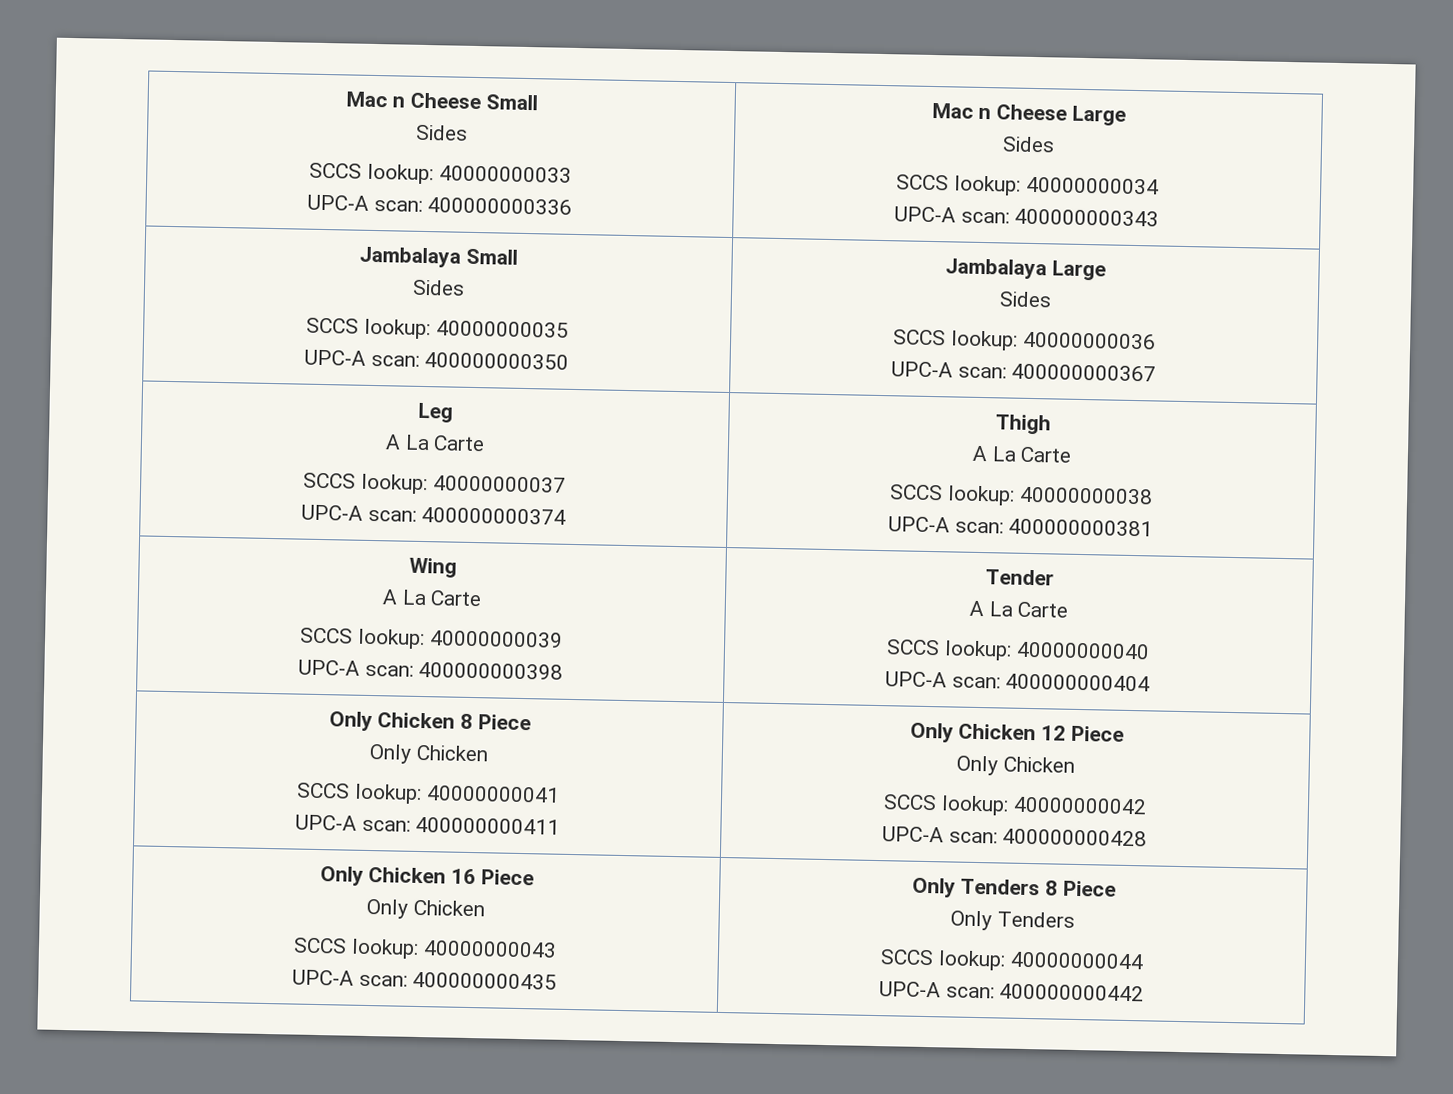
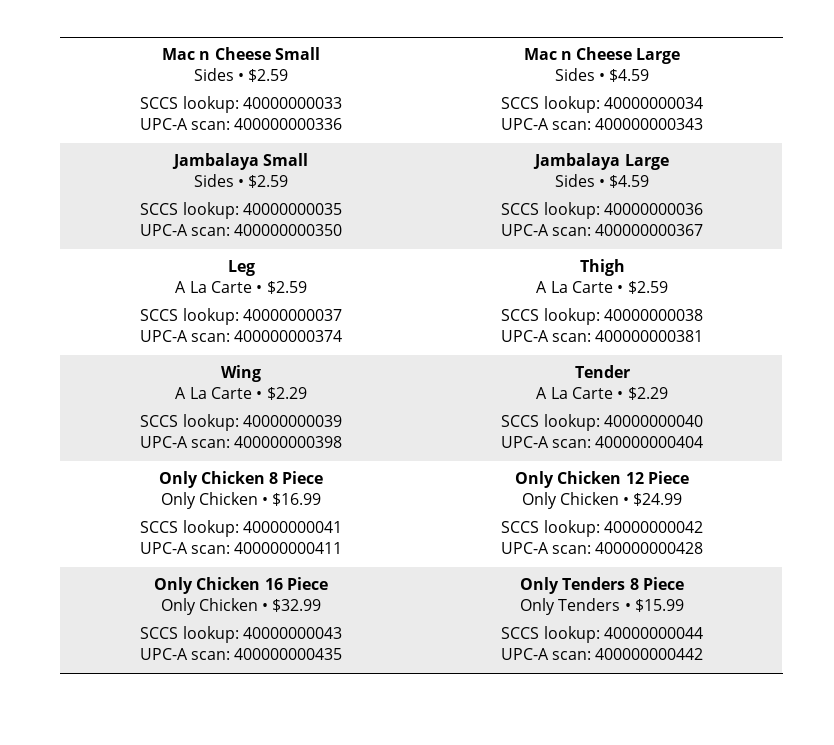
(468, 132) none -> [238,69,289,82] • $2.59
(1055, 144) none -> [599,69,650,82] • $4.59
(465, 287) none -> [238,175,289,188] • $2.59
(1052, 299) none -> [599,175,650,188] • $4.59
(486, 443) none -> [256,281,307,294] • $2.59
(1073, 454) none -> [617,281,668,294] • $2.59
(483, 598) none -> [256,387,307,400] • $2.29
(1069, 609) none -> [617,387,668,400] • $2.29
(489, 753) none -> [262,493,322,506] • $16.99
(1075, 764) none -> [623,493,683,506] • $24.99
(485, 908) none -> [262,599,322,612] • $32.99
(1075, 919) none -> [624,599,684,612] • $15.99

